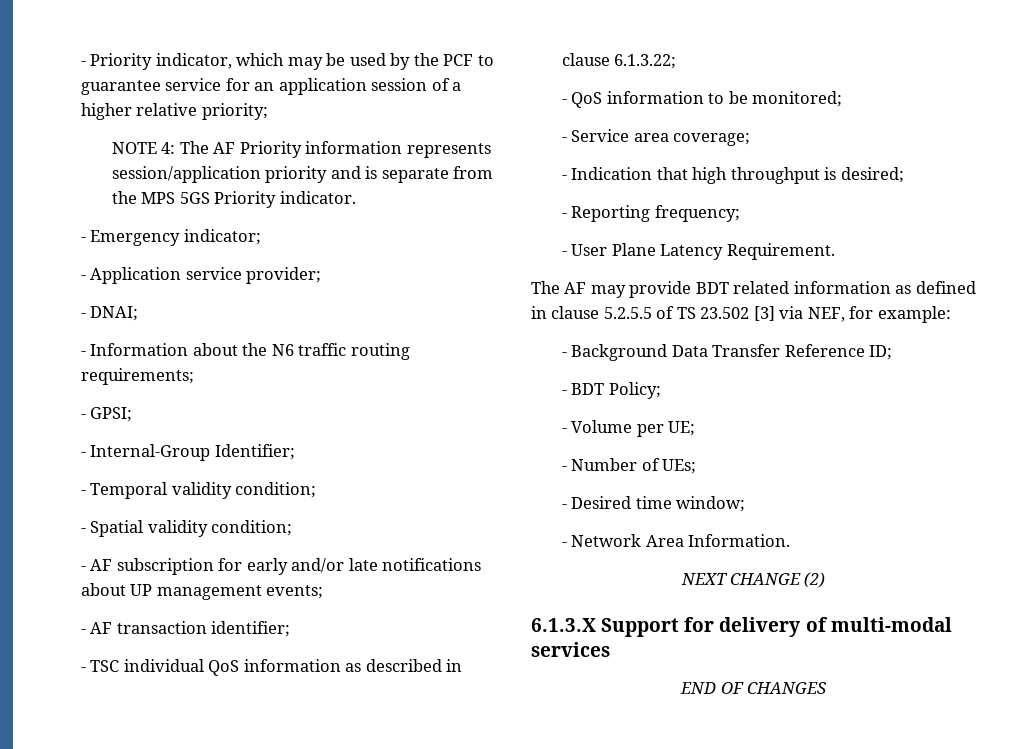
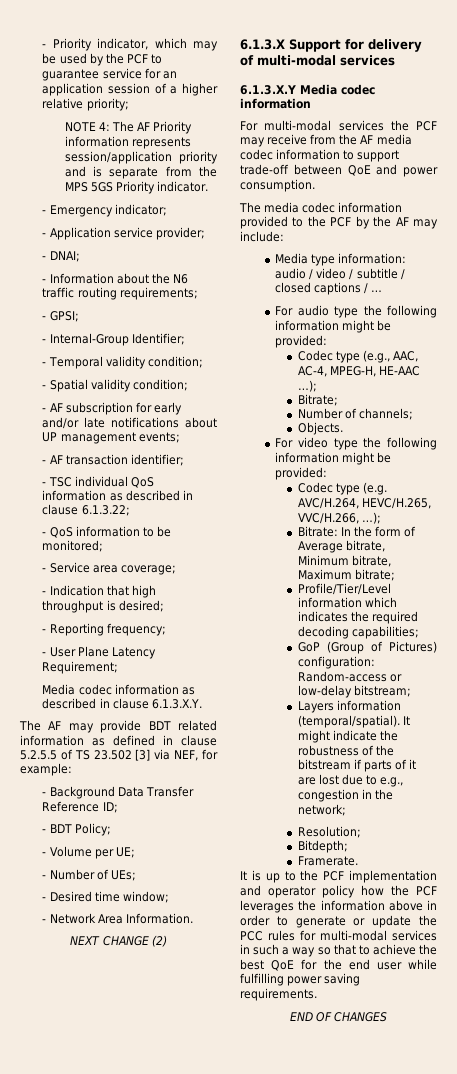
[726,243,835,260] Requirement. -> [42,661,119,674] [42,684,195,695] [42,698,202,709] Requirement; // Media codec information as described in clause 6.1.3.X.Y.
(610, 649) none -> [240,84,375,95] [240,98,311,109] [240,120,437,131] [240,134,412,147] [240,149,400,162] [240,164,438,177] [240,179,315,192] [239,202,403,213] [240,216,438,229] [240,231,284,242] [275,253,407,266] [275,268,405,280] [275,282,383,295] [275,305,437,318] [275,320,392,333] [275,335,328,348] [297,350,418,363] [297,366,420,377] [297,380,317,392] [297,394,338,406] [297,408,413,420] [297,422,343,435] [275,437,437,450] [275,452,392,465] [275,467,328,480] [297,482,387,495] [297,498,431,509] [297,512,381,524] [297,526,416,537] [297,540,385,553] [297,555,391,567] [297,569,395,581] [297,583,391,595] [297,597,397,608] [297,611,418,624] [297,626,419,639] [297,641,437,654] [297,656,375,669] [297,671,402,682] [297,685,411,698] [297,700,401,713] [297,715,410,728] [297,730,398,743] [297,745,394,756] [297,759,416,772] [297,774,403,787] [297,789,393,802] [297,804,346,816] [297,826,361,838] [297,840,348,853] [297,856,358,866] [240,870,437,883] [240,885,437,898] [240,900,437,913] [240,915,437,928] [240,930,437,941] [240,944,437,957] [240,959,437,971] [240,973,361,986] [240,988,317,1001] // 6.1.3.X.Y Media codec information // For multi-modal services the PCF may receive from the AF media codec information to support trade-off between QoE and power consumption. // The media codec information provided to the PCF by the AF may include: // Media type information: audio / video / subtitle / closed captions / … // For audio type the following information might be provided: // Codec type (e.g., AAC, AC-4, MPEG-H, HE-AAC …); // Bitrate; // Number of channels; // Objects. // For video type the following information might be provided: // Codec type (e.g. AVC/H.264, HEVC/H.265, VVC/H.266, …); // Bitrate: In the form of Average bitrate, Minimum bitrate, Maximum bitrate; // Profile/Tier/Level information which indicates the required decoding capabilities; // GoP (Group of Pictures) configuration: Random-access or low-delay bitstream; // Layers information (temporal/spatial). It might indicate the robustness of the bitstream if parts of it are lost due to e.g., congestion in the network; // Resolution; // Bitdepth; // Framerate. // It is up to the PCF implementation and operator policy how the PCF leverages the information above in order to generate or update the PCC rules for multi-modal services in such a way so that to achieve the best QoE for the end user while fulfilling power saving requirements.

